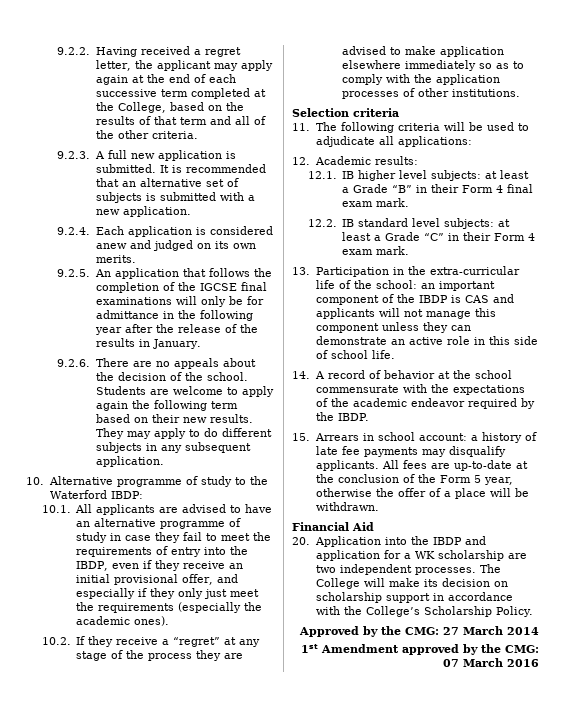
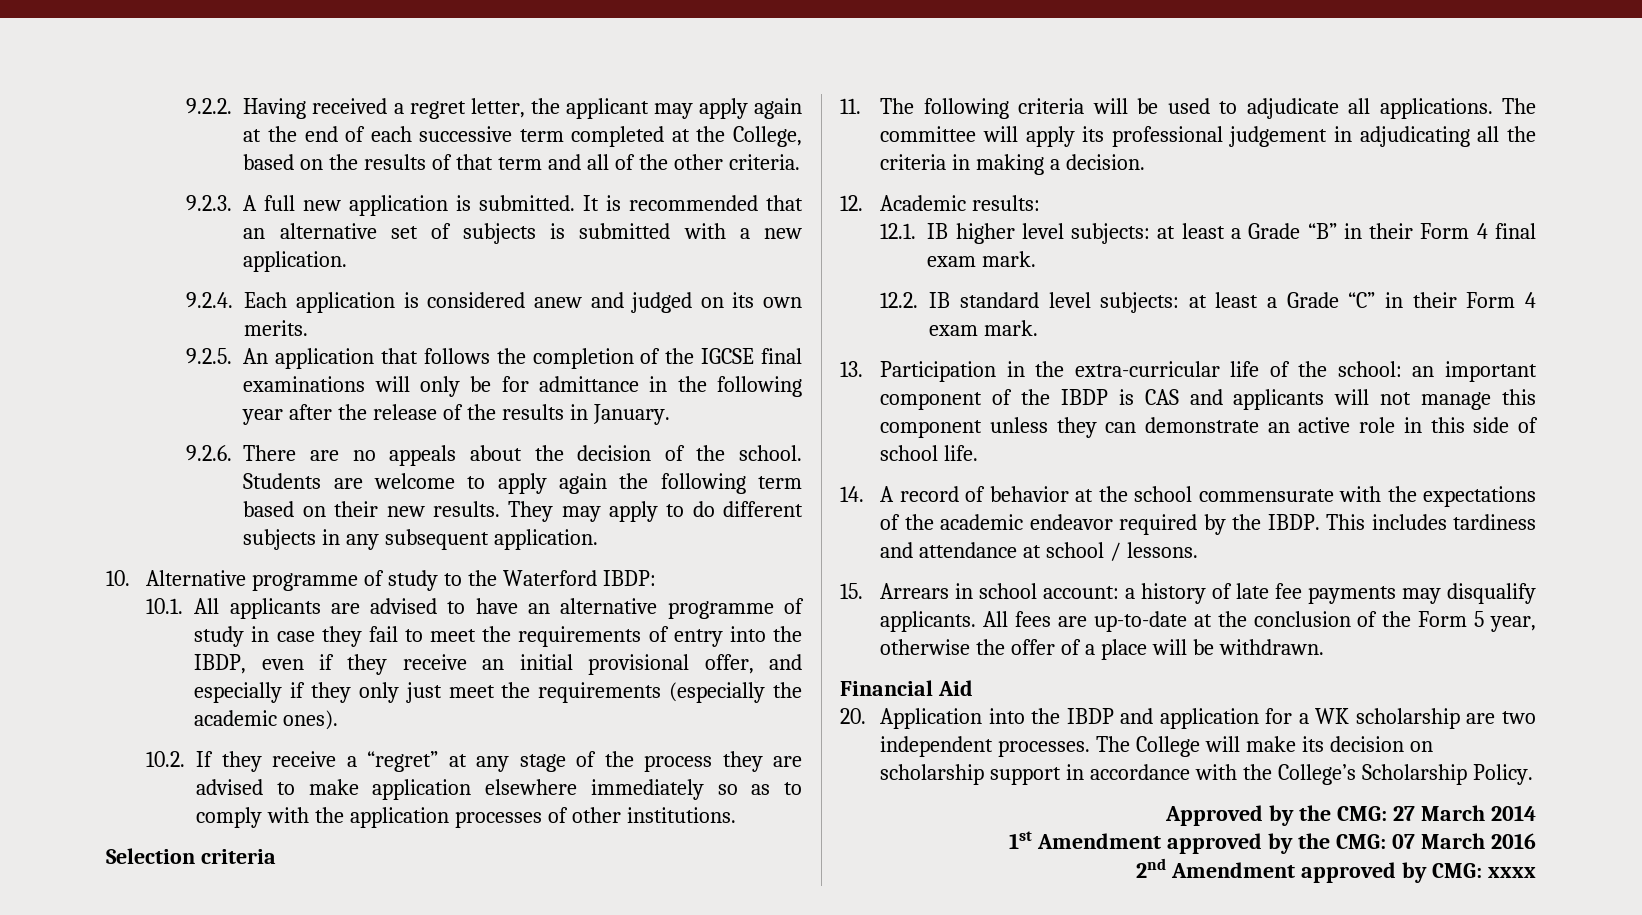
[397,136,472,147] applications: -> [1379,98,1536,119] [880,126,1536,147] [880,154,1145,175] applications. The committee will apply its professional judgement in adjudicating all the criteria in making a decision.
(370, 417) none -> [1326,514,1536,530] [880,542,1198,561] This includes tardiness and attendance at school / lessons.
(539, 663) none -> [1136,858,1537,883] // 2nd Amendment approved by CMG: xxxx

